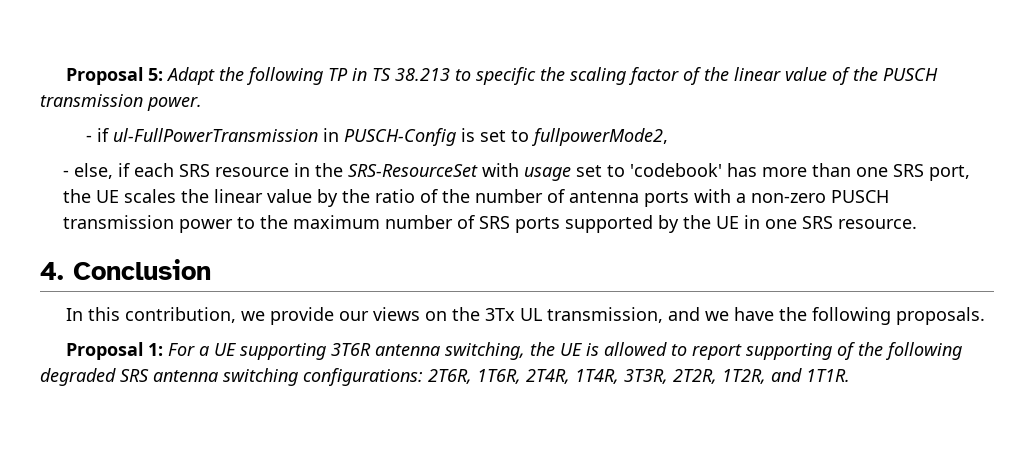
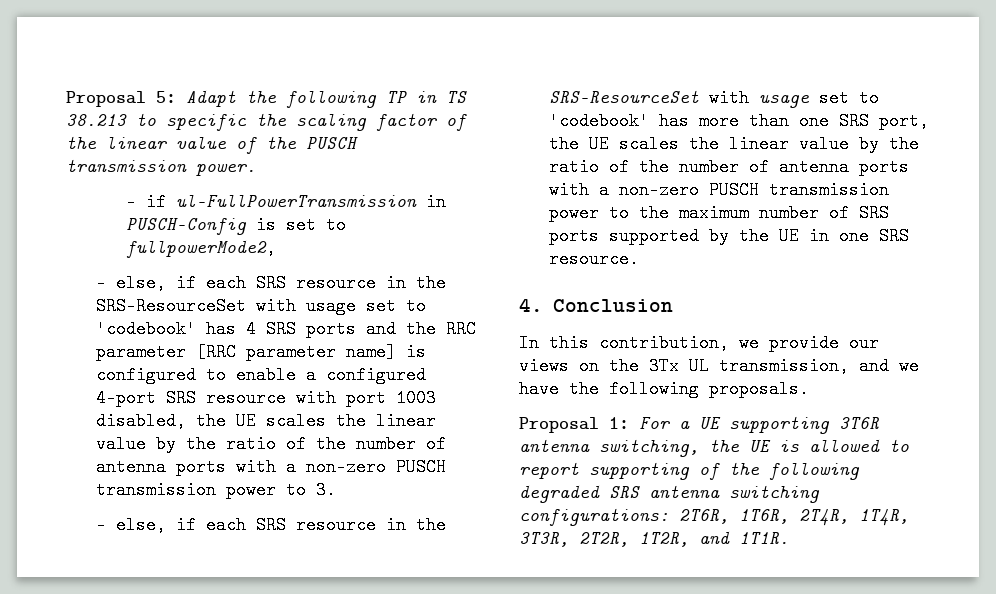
(669, 137) none -> [96,274,447,292] [96,297,427,315] [96,320,477,338] [96,343,427,361] [96,366,427,384] [96,389,437,407] [96,412,437,430] [96,435,447,453] [96,458,447,476] [96,481,337,499] // - else, if each SRS resource in the SRS-ResourceSet with usage set to 'codebook' has 4 SRS ports and the RRC parameter [RRC parameter name] is configured to enable a configured 4-port SRS resource with port 1003 disabled, the UE scales the linear value by the ratio of the number of antenna ports with a non-zero PUSCH transmission power to 3.

